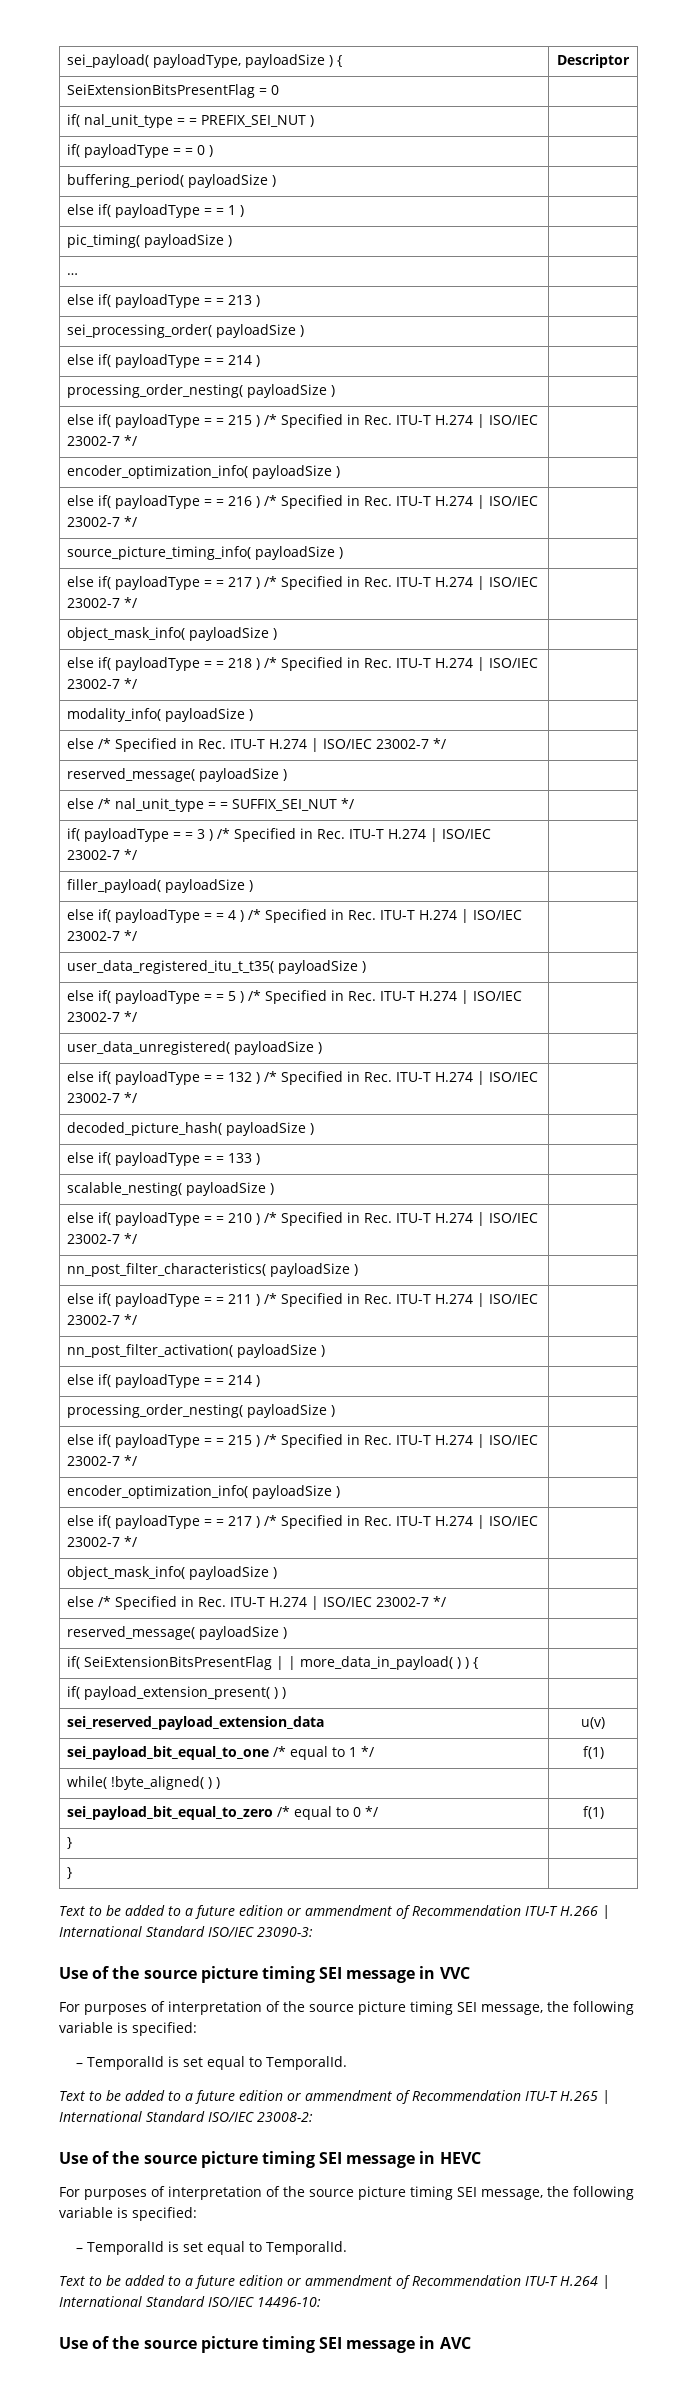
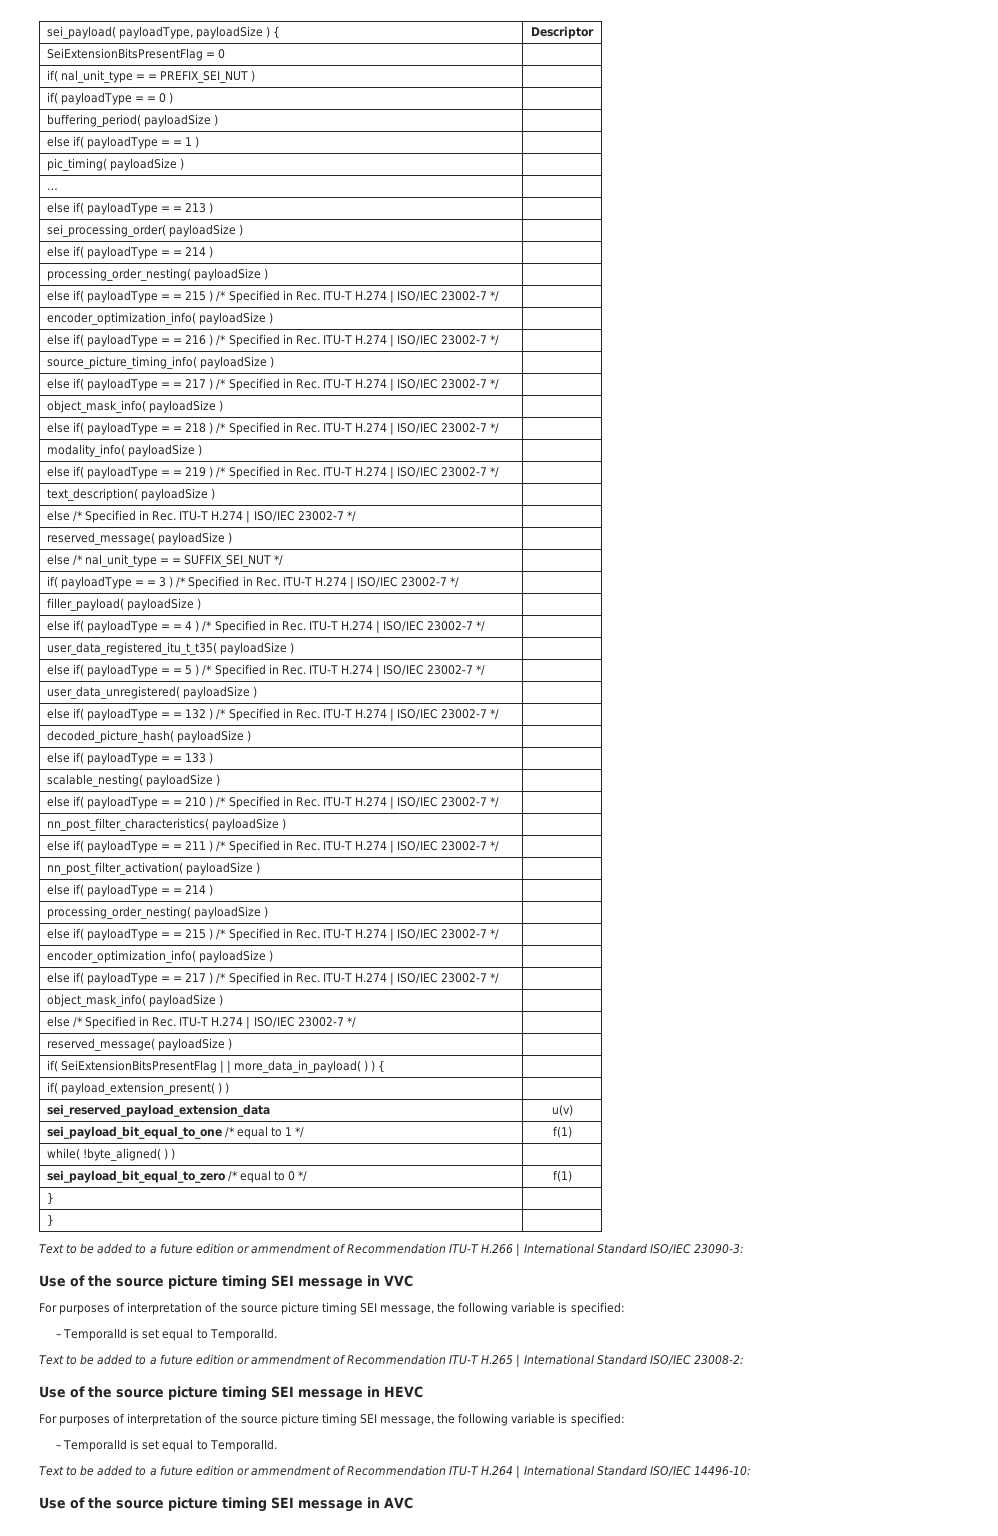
(253, 715) none -> [46,466,500,479] [46,488,215,501] // else if( payloadType = = 219 ) /* Specified in Rec. ITU-T H.274 | ISO/IEC 23002-7 */ | // text_description( payloadSize ) |

